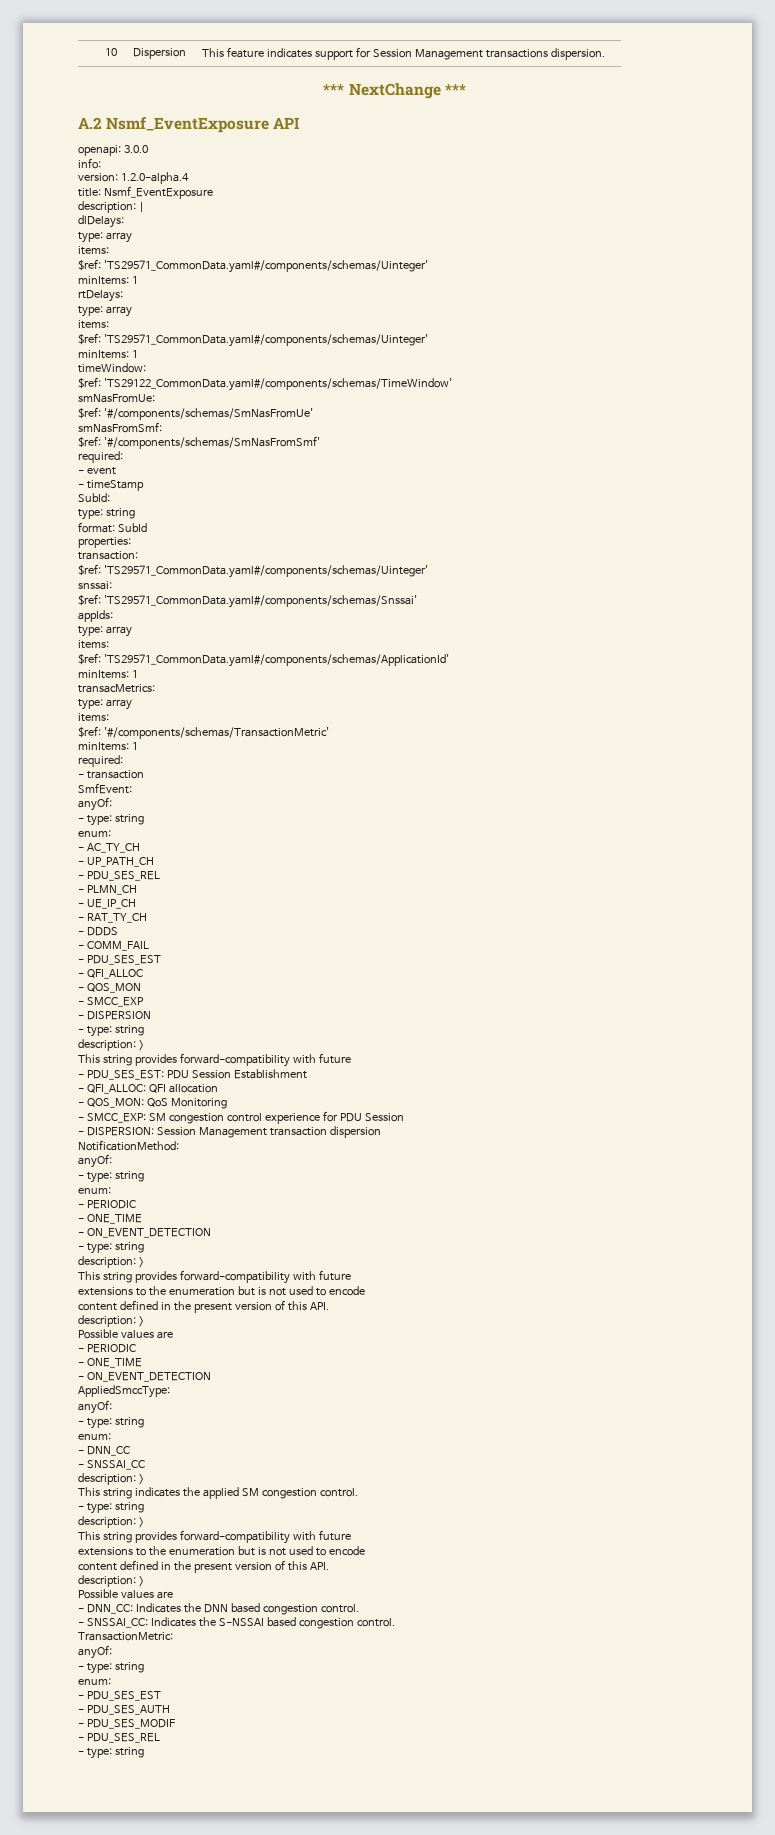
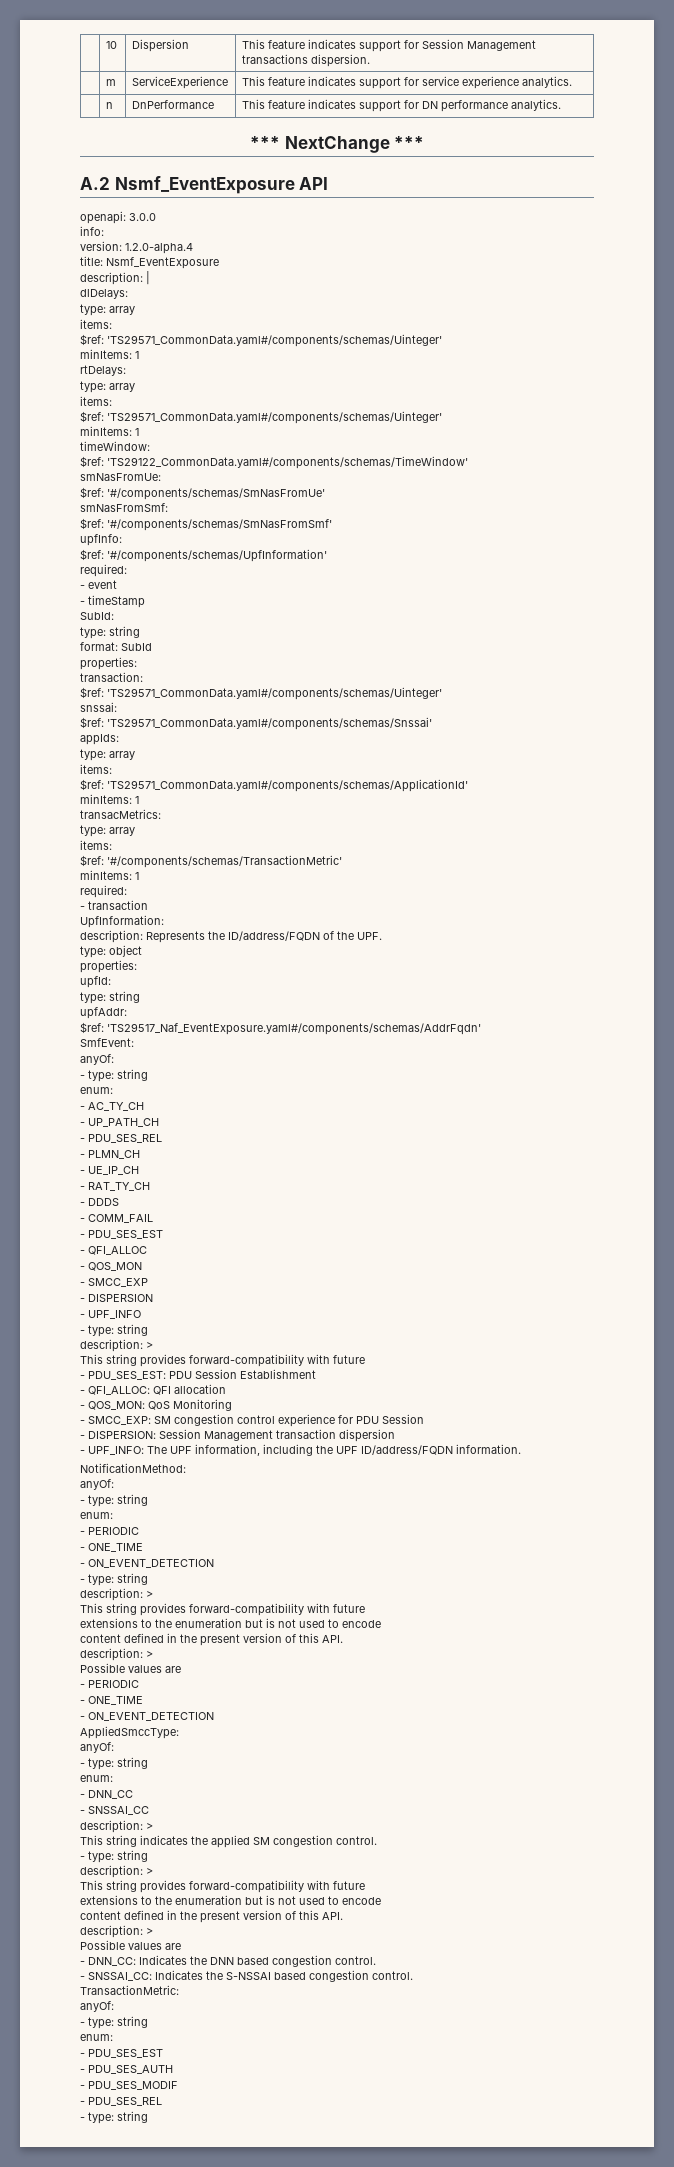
(606, 54) none -> [105,79,116,86] [131,76,228,89] [241,76,572,89] [105,102,113,109] [131,100,214,109] [241,99,561,112] // | m | ServiceExperience | This feature indicates support for service experience analytics. // | n | DnPerformance | This feature indicates support for DN performance analytics.
(320, 442) none -> [80,534,122,546] [80,549,327,562] // upfInfo: // $ref: '#/components/schemas/UpfInformation'
(144, 774) none -> [80,915,164,928] [80,930,382,943] [80,945,142,958] [80,960,137,973] [80,976,111,988] [80,991,140,1004] [80,1007,127,1019] [80,1022,481,1035] // UpfInformation: // description: Represents the ID/address/FQDN of the UPF. // type: object // properties: // upfId: // type: string // upfAddr: // $ref: 'TS29517_Naf_EventExposure.yaml#/components/schemas/AddrFqdn'
(151, 1015) none -> [80,1310,141,1319] // - UPF_INFO
(381, 1132) none -> [80,1444,521,1456] // - UPF_INFO: The UPF information, including the UPF ID/address/FQDN information.

